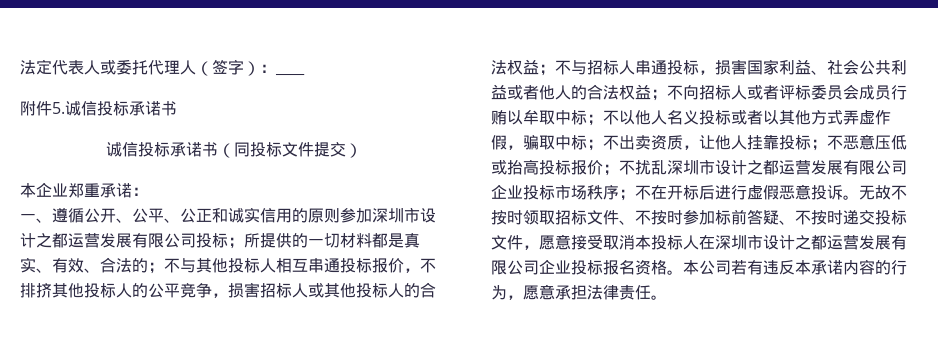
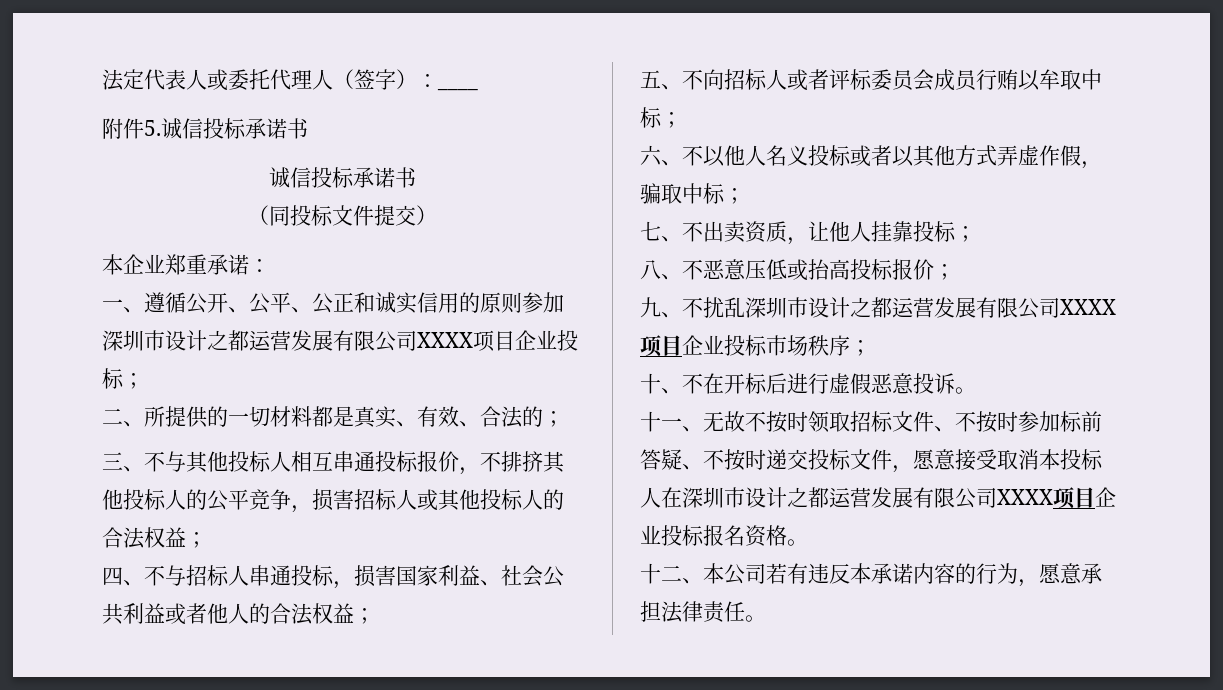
(218, 149) none -> (416, 177) //
[196,233,244,249] 投标； -> [417,330,578,352] [102,368,144,389] [102,408,144,427] XXXX项目企业投标； // 二、
(164, 268) none -> [102,452,144,472] // 三、
(555, 70) none -> [102,567,144,586] // 四、
(667, 95) none -> [640,70,682,90] // 五、
(603, 120) none -> [640,145,682,166] // 六、
(603, 145) none -> [640,221,682,242] // 七、
(827, 145) none -> [640,260,682,280] // 八、
(619, 170) none -> [640,297,682,318] // 九、
(907, 167) none -> [1060,299,1116,315] [640,335,682,357] XXXX项目
(635, 195) none -> [640,373,682,394] // 十、
(859, 197) none -> [640,411,703,432] // 十一、
(539, 267) none -> [997,487,1095,509] XXXX项目
(683, 272) none -> [640,563,703,584] // 十二、

